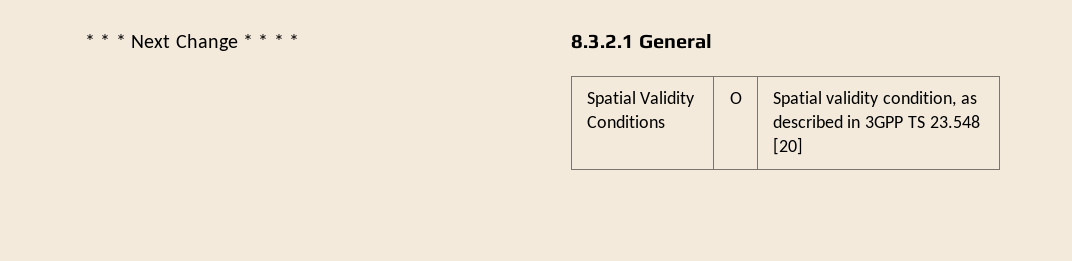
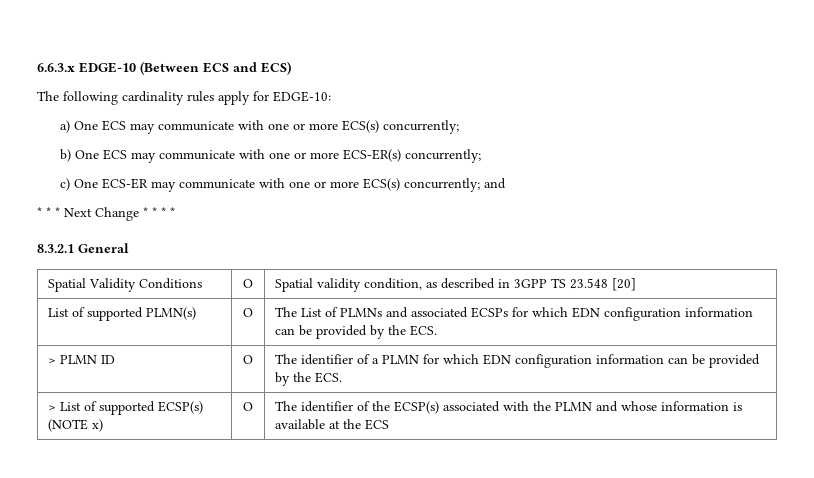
(85, 41) none -> [37,61,291,75] [37,91,331,105] [59,120,459,134] [59,149,481,163] [59,178,506,192] 6.6.3.x EDGE-10 (Between ECS and ECS) // The following cardinality rules apply for EDGE-10: // a) One ECS may communicate with one or more ECS(s) concurrently; // b) One ECS may communicate with one or more ECS-ER(s) concurrently; // c) One ECS-ER may communicate with one or more ECS(s) concurrently; and //
(803, 146) none -> [47,307,196,321] [243,308,253,317] [274,307,753,321] [274,325,437,339] [47,355,115,364] [243,355,253,364] [274,354,760,368] [274,372,342,386] [47,401,203,415] [47,419,103,432] [243,402,253,411] [274,401,742,414] [274,419,389,430] // List of supported PLMN(s) | O | The List of PLMNs and associated ECSPs for which EDN configuration information can be provided by the ECS. // > PLMN ID | O | The identifier of a PLMN for which EDN configuration information can be provided by the ECS. // > List of supported ECSP(s) (NOTE x) | O | The identifier of the ECSP(s) associated with the PLMN and whose information is available at the ECS

